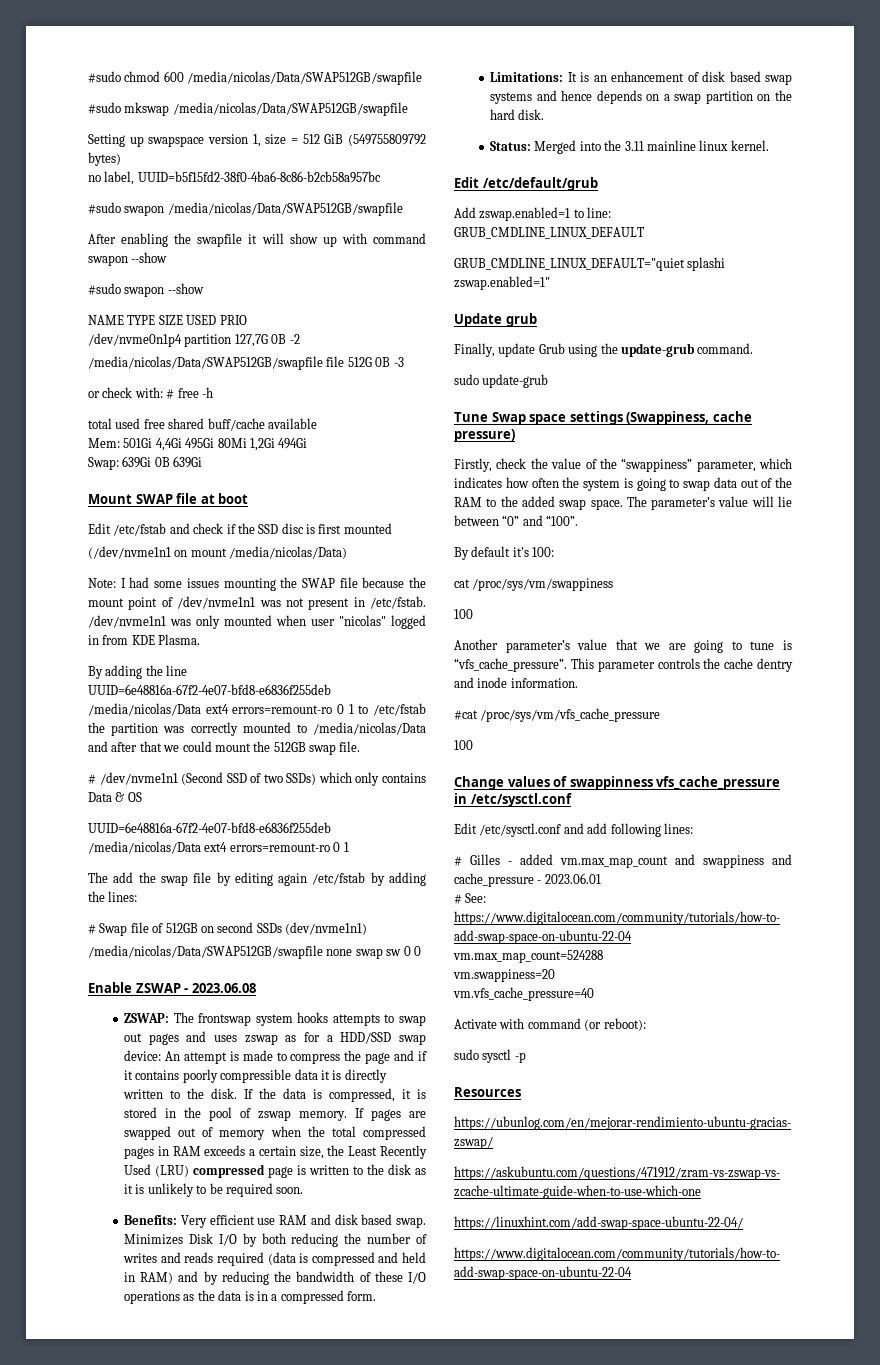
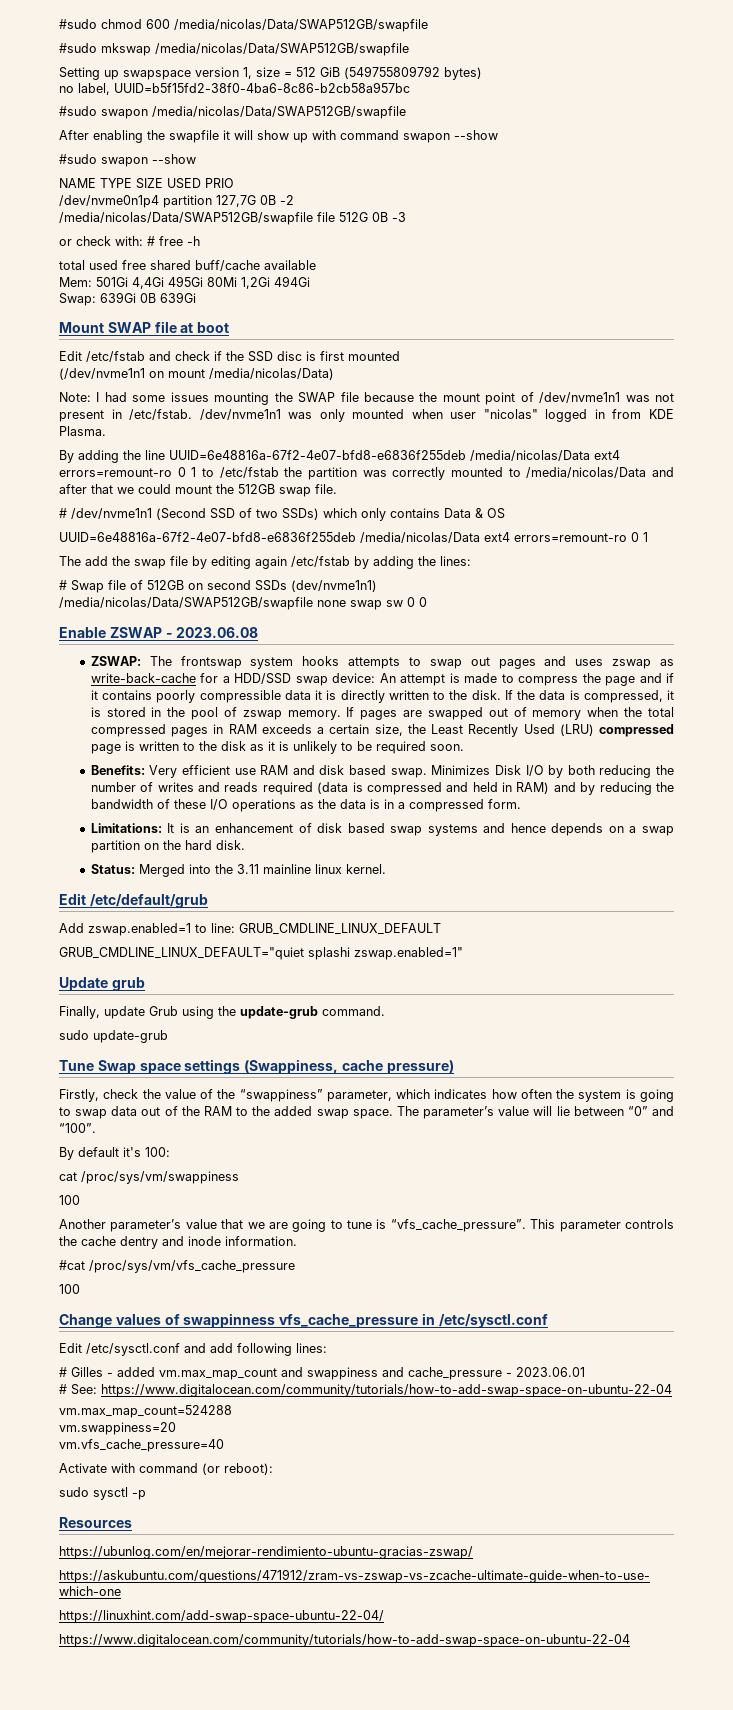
(297, 1038) none -> [90,673,196,683] write-back-cache

